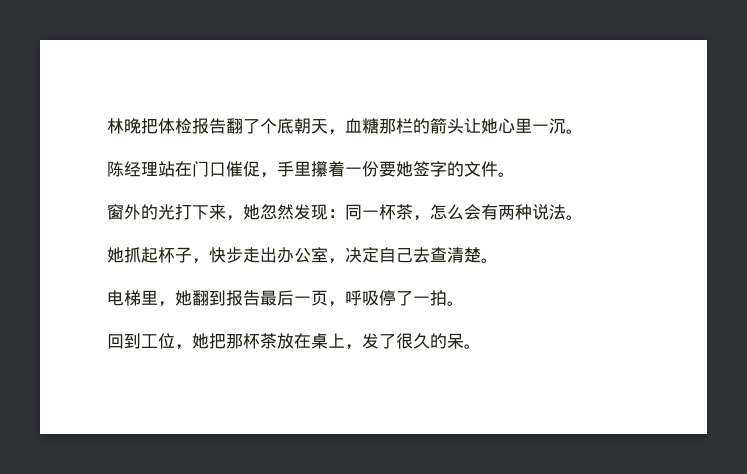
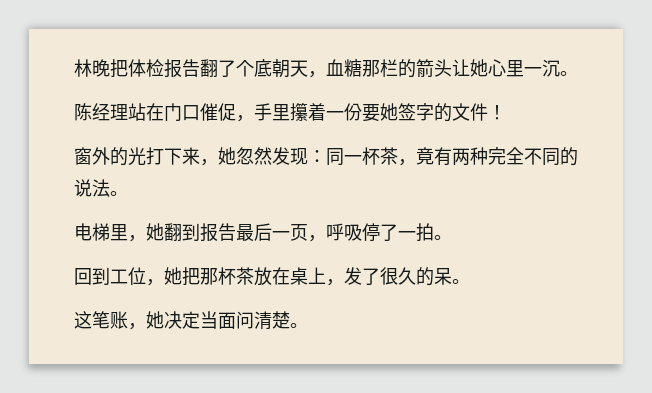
[498,172,515,177] 。 -> [488,105,506,120] ！
[430,204,583,220] [107,247,481,264] 怎么会有两种说法。 // 她抓起杯子，快步走出办公室，决定自己去查清楚 -> [416,147,578,166] [74,179,110,197] 竟有两种完全不同的说法
(481, 346) none -> [74,311,308,330] // 这笔账，她决定当面问清楚。

